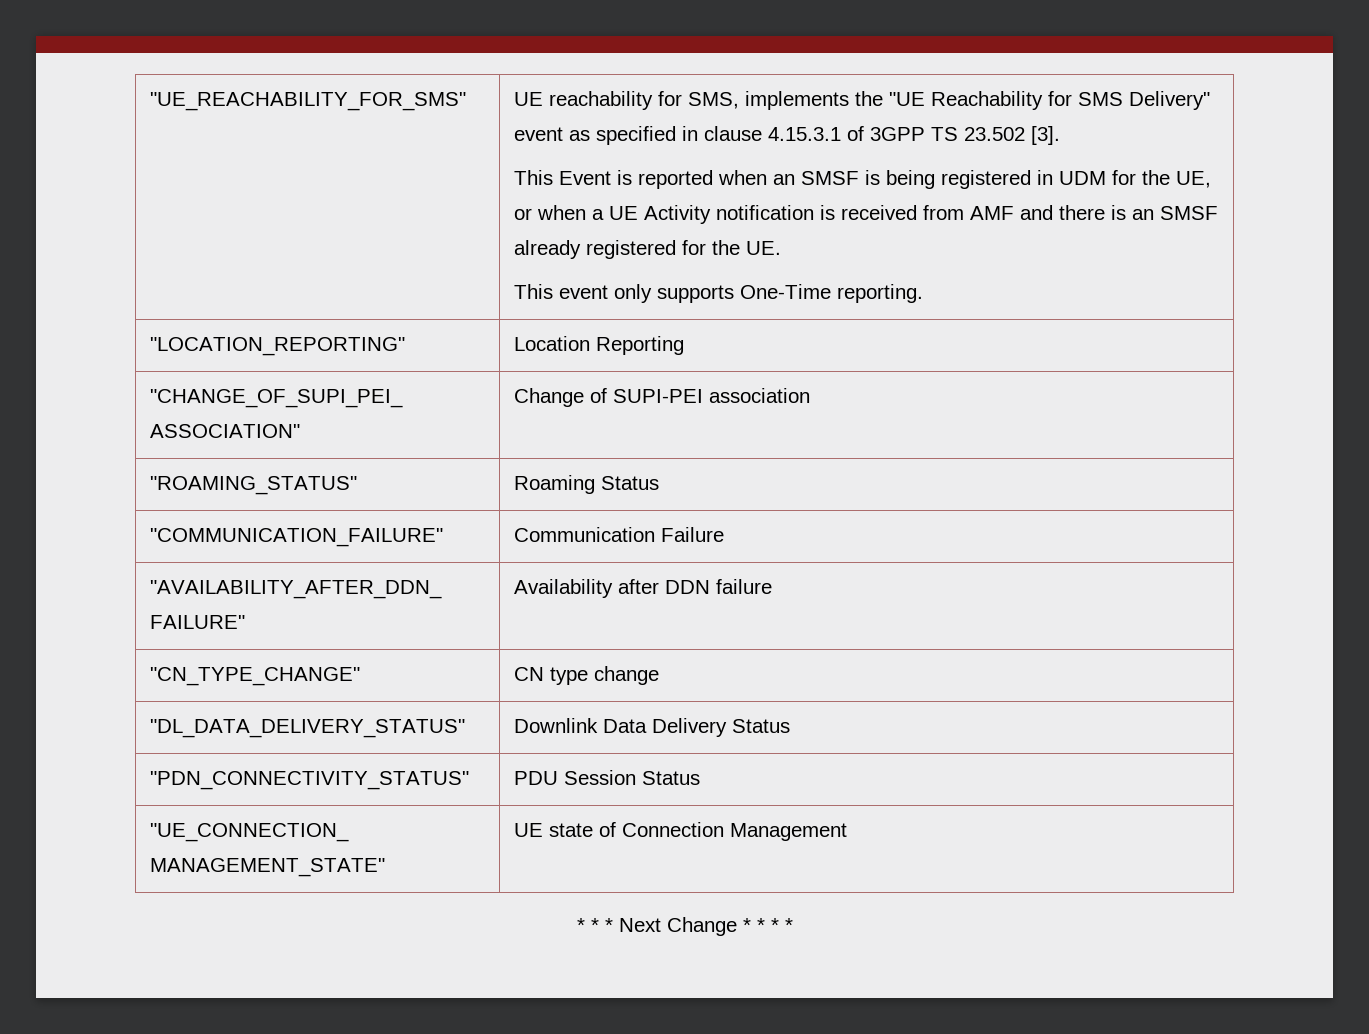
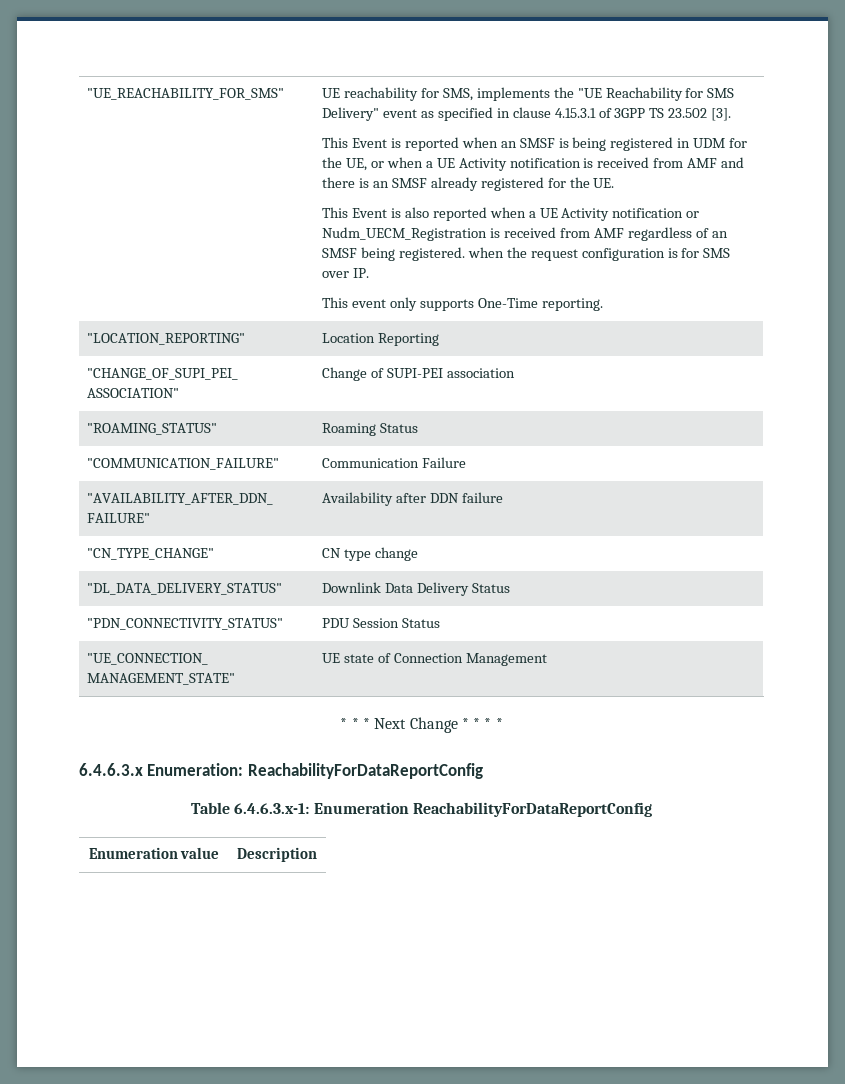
(782, 248) none -> [322,207,700,221] [322,227,728,241] [322,247,731,261] [322,268,370,278] // This Event is also reported when a UE Activity notification or Nudm_UECM_Registration is received from AMF regardless of an SMSF being registered. when the request configuration is for SMS over IP.
(793, 925) none -> [79,763,483,779] [191,802,652,817] [88,847,220,859] [237,847,317,862] // 6.4.6.3.x Enumeration: ReachabilityForDataReportConfig // Table 6.4.6.3.x-1: Enumeration ReachabilityForDataReportConfig // Enumeration value | Description

